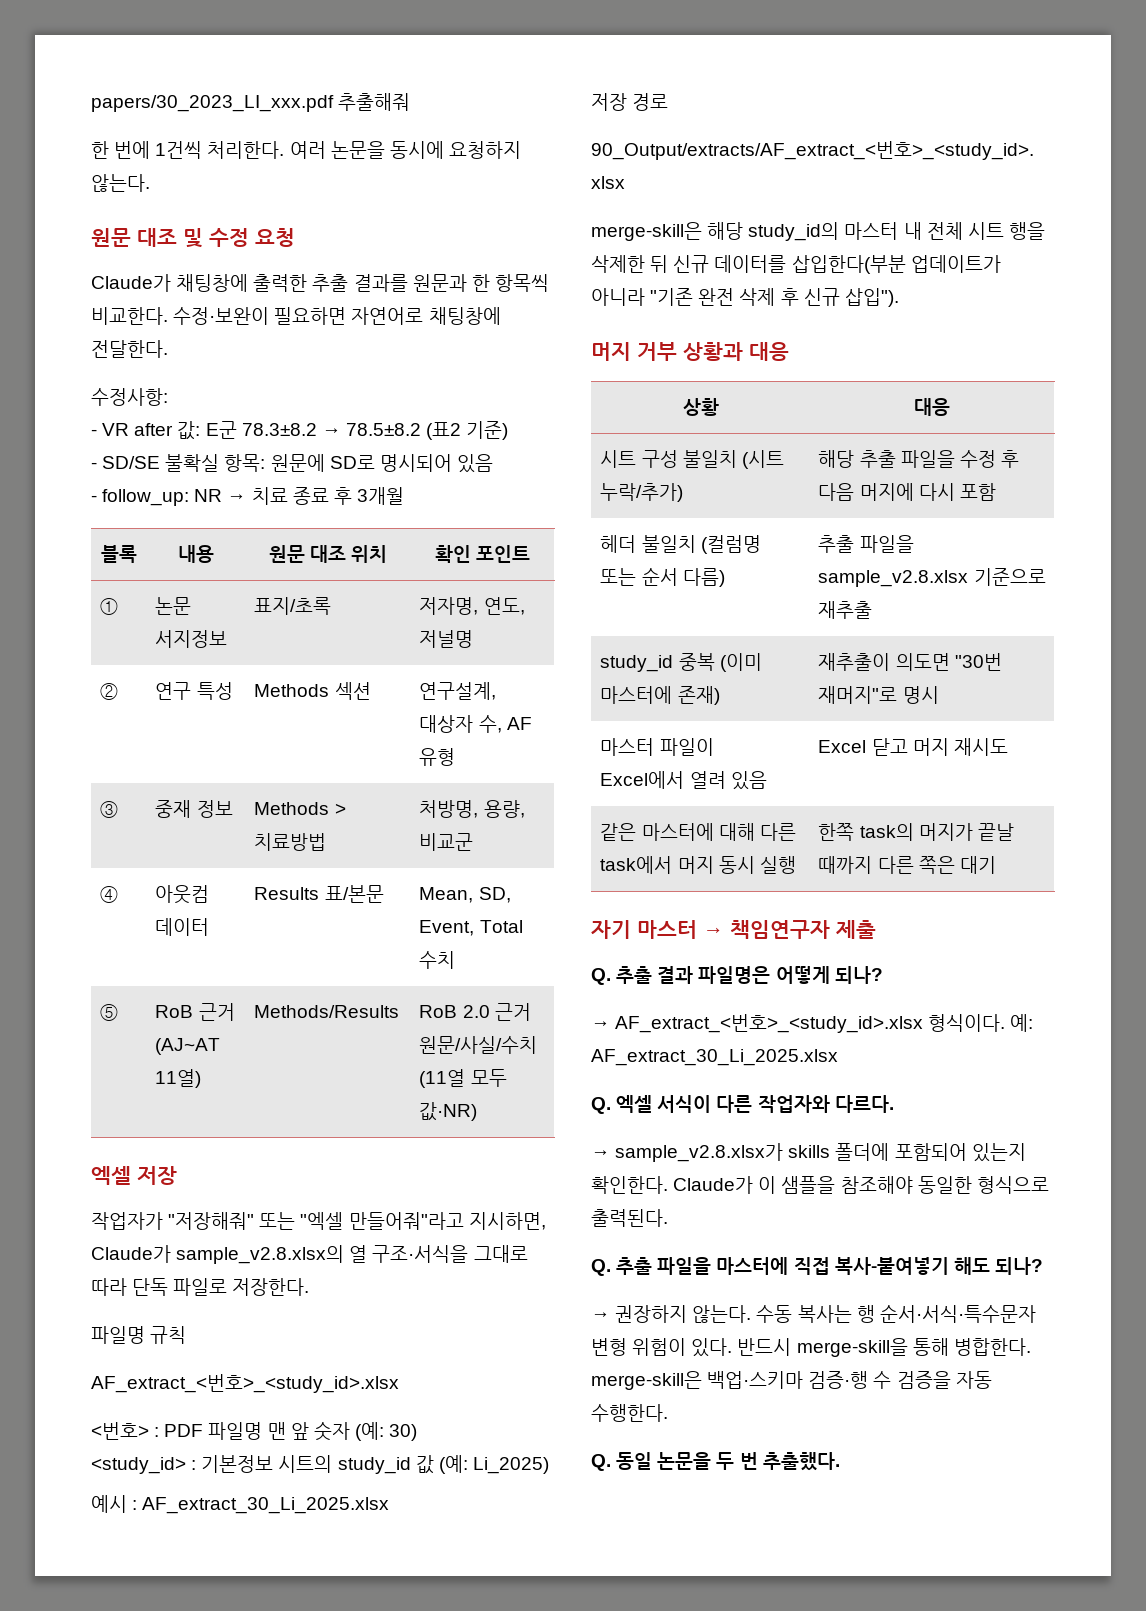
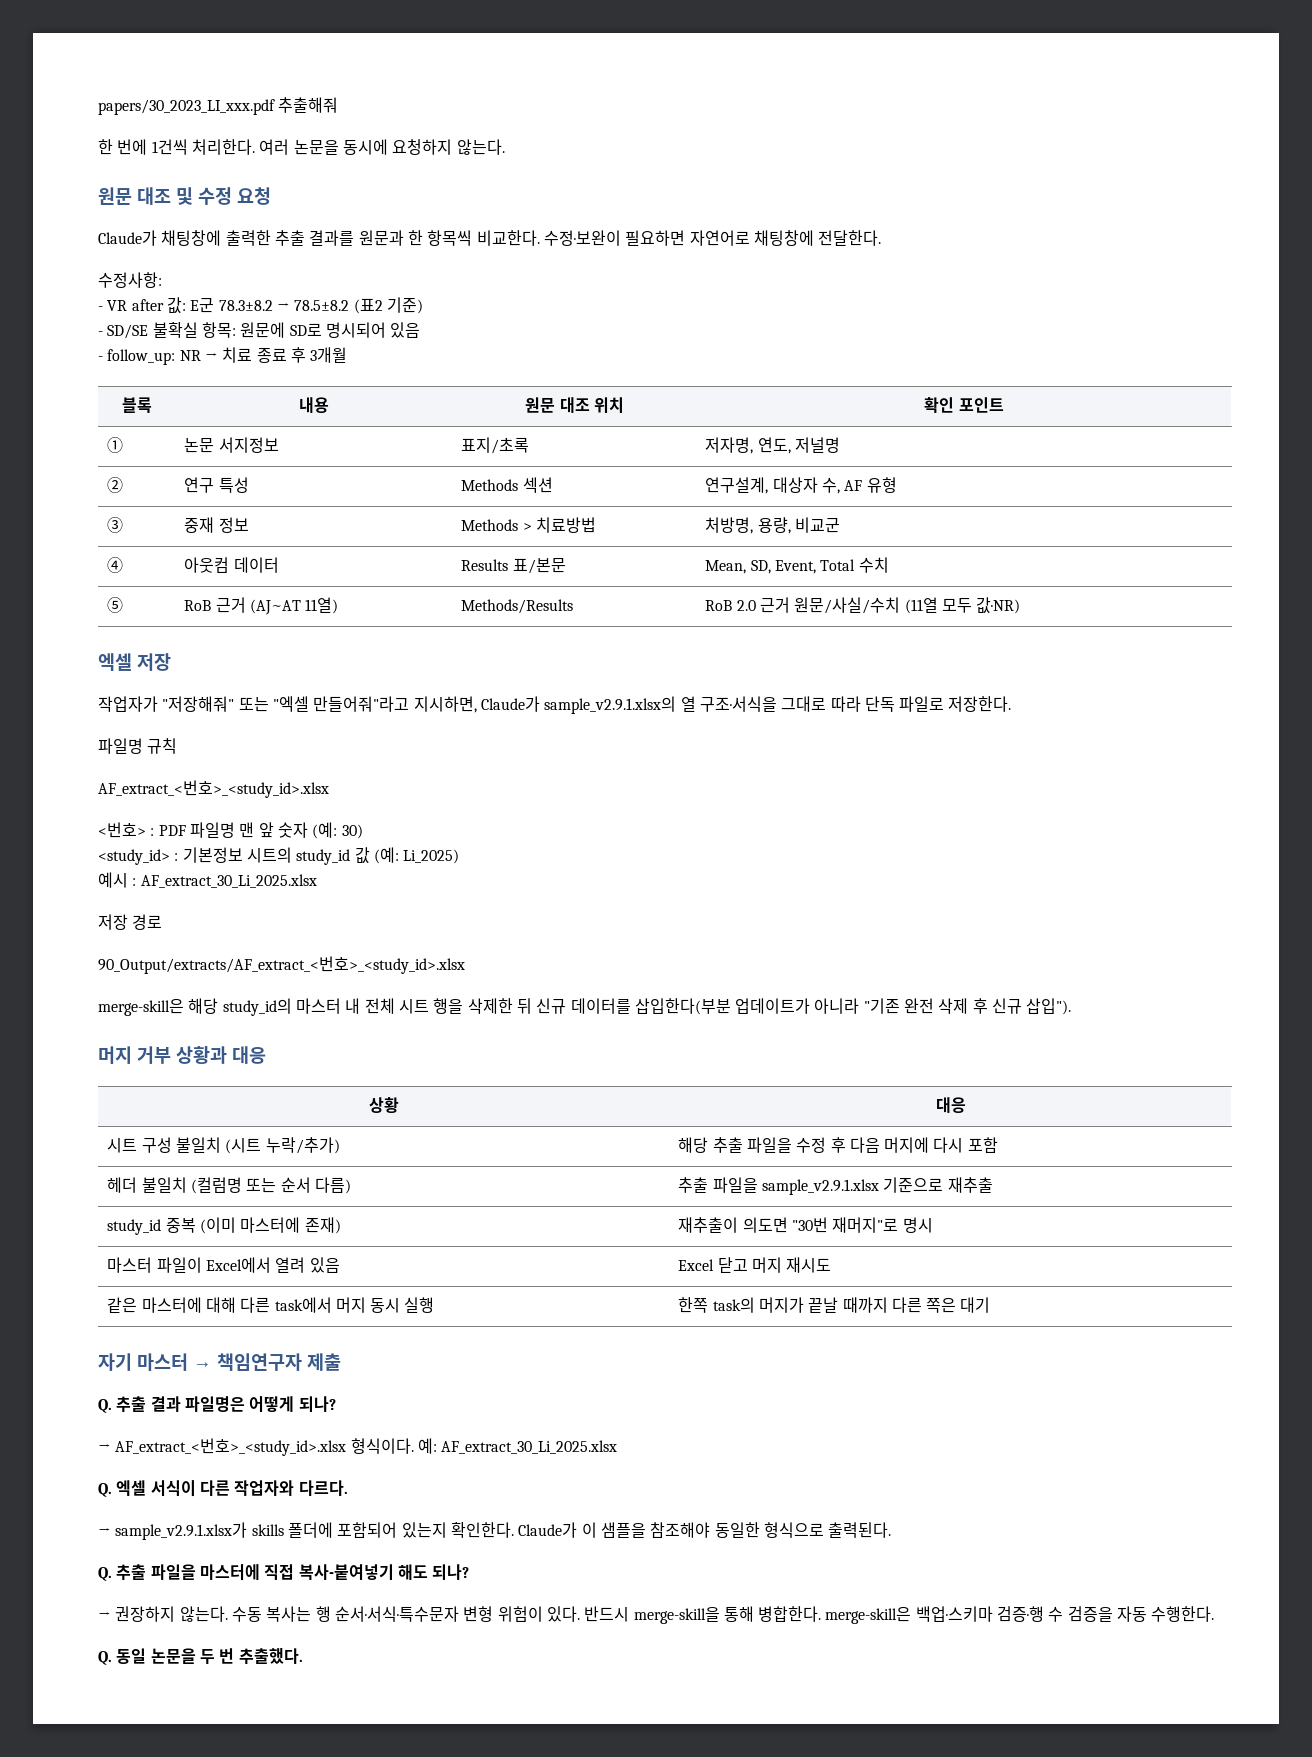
[176,1245,345,1264] sample_v2.8.xlsx의 -> [544,696,677,714] sample_v2.9.1.xlsx의
[818,570,969,587] sample_v2.8.xlsx -> [761,1179,879,1195] sample_v2.9.1.xlsx
[615,1143,784,1162] sample_v2.8.xlsx가 -> [115,1522,248,1540] sample_v2.9.1.xlsx가

